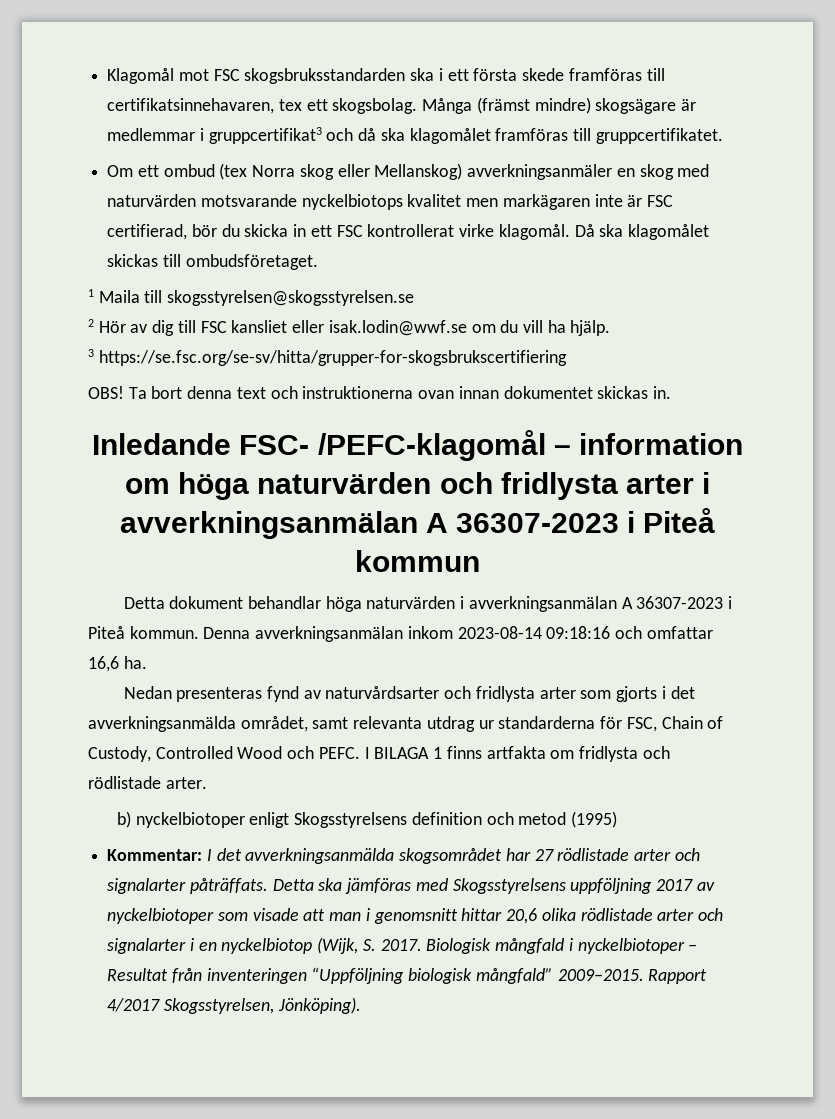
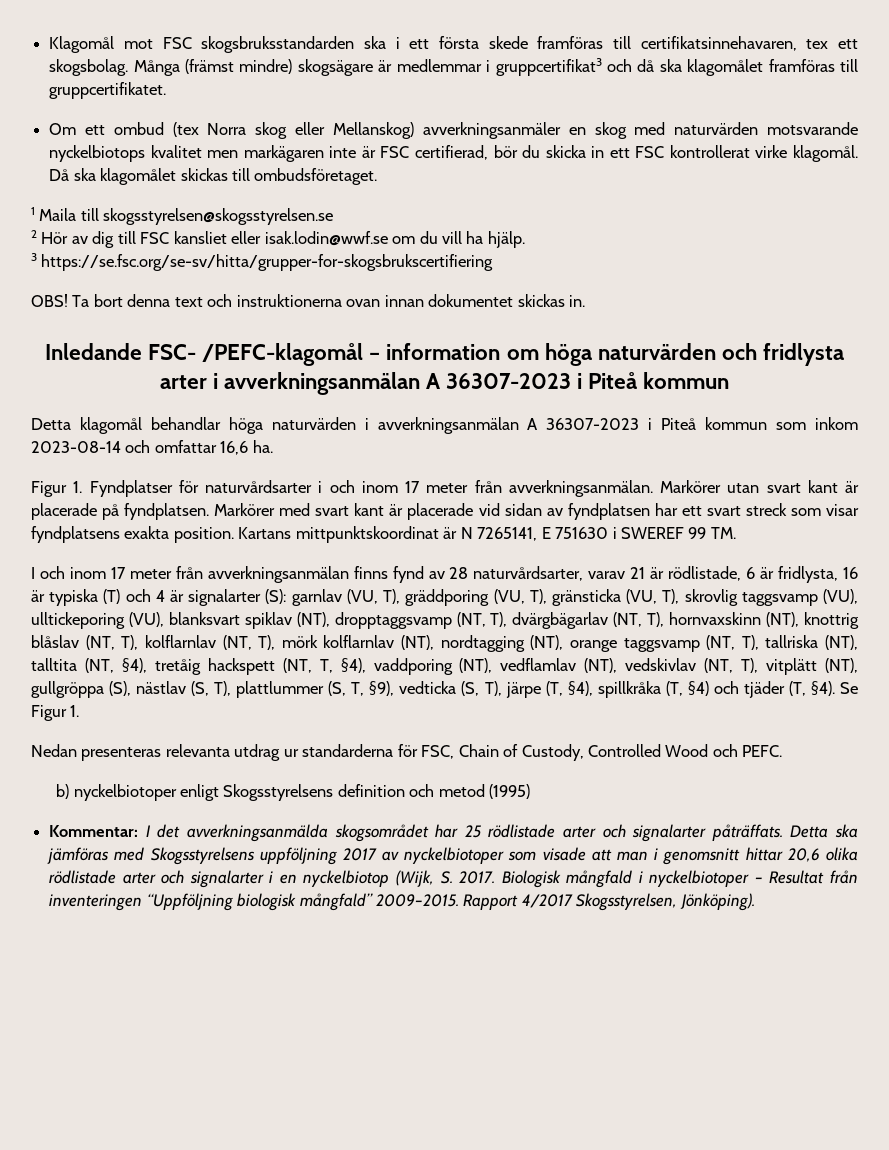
[169,596,244,609] dokument -> [79,417,142,434] klagomål
[129,626,404,642] kommun. Denna avverkningsanmälan -> [705,417,807,430] kommun som
[546,626,611,639] 09:18:16 -> (121, 447) none
[123,686,695,702] [88,716,349,732] Nedan presenteras fynd av naturvårdsarter och fridlysta arter som gjorts i det avverkningsanmälda området, samt -> [31,480,859,497] [31,503,859,520] [31,526,736,543] [31,566,858,583] [31,589,859,606] [31,612,859,629] [31,635,858,652] [31,658,858,675] [31,681,858,698] [31,705,80,721] [31,744,162,761] Figur 1. Fyndplatser för naturvårdsarter i och inom 17 meter från avverkningsanmälan. Markörer utan svart kant är placerade på fyndplatsen. Markörer med svart kant är placerade vid sidan av fyndplatsen har ett svart streck som visar fyndplatsens exakta position. Kartans mittpunktskoordinat är N 7265141, E 751630 i SWEREF 99 TM. // I och inom 17 meter från avverkningsanmälan finns fynd av 28 naturvårdsarter, varav 21 är rödlistade, 6 är fridlysta, 16 är typiska (T) och 4 är signalarter (S): garnlav (VU, T), gräddporing (VU, T), gränsticka (VU, T), skrovlig taggsvamp (VU), ulltickeporing (VU), blanksvart spiklav (NT), dropptaggsvamp (NT, T), dvärgbägarlav (NT, T), hornvaxskinn (NT), knottrig blåslav (NT, T), kolflarnlav (NT, T), mörk kolflarnlav (NT), nordtagging (NT), orange taggsvamp (NT, T), tallriska (NT), talltita (NT, §4), tretåig hackspett (NT, T, §4), vaddporing (NT), vedflamlav (NT), vedskivlav (NT, T), vitplätt (NT), gullgröppa (S), nästlav (S, T), plattlummer (S, T, §9), vedticka (S, T), järpe (T, §4), spillkråka (T, §4) och tjäder (T, §4). Se Figur 1. // Nedan presenteras
[364,746,670,762] [88,776,207,789] I BILAGA 1 finns artfakta om fridlysta och rödlistade arter. -> (783, 751) none
[534,849,554,861] 27 -> [464,825,482,838] 25

